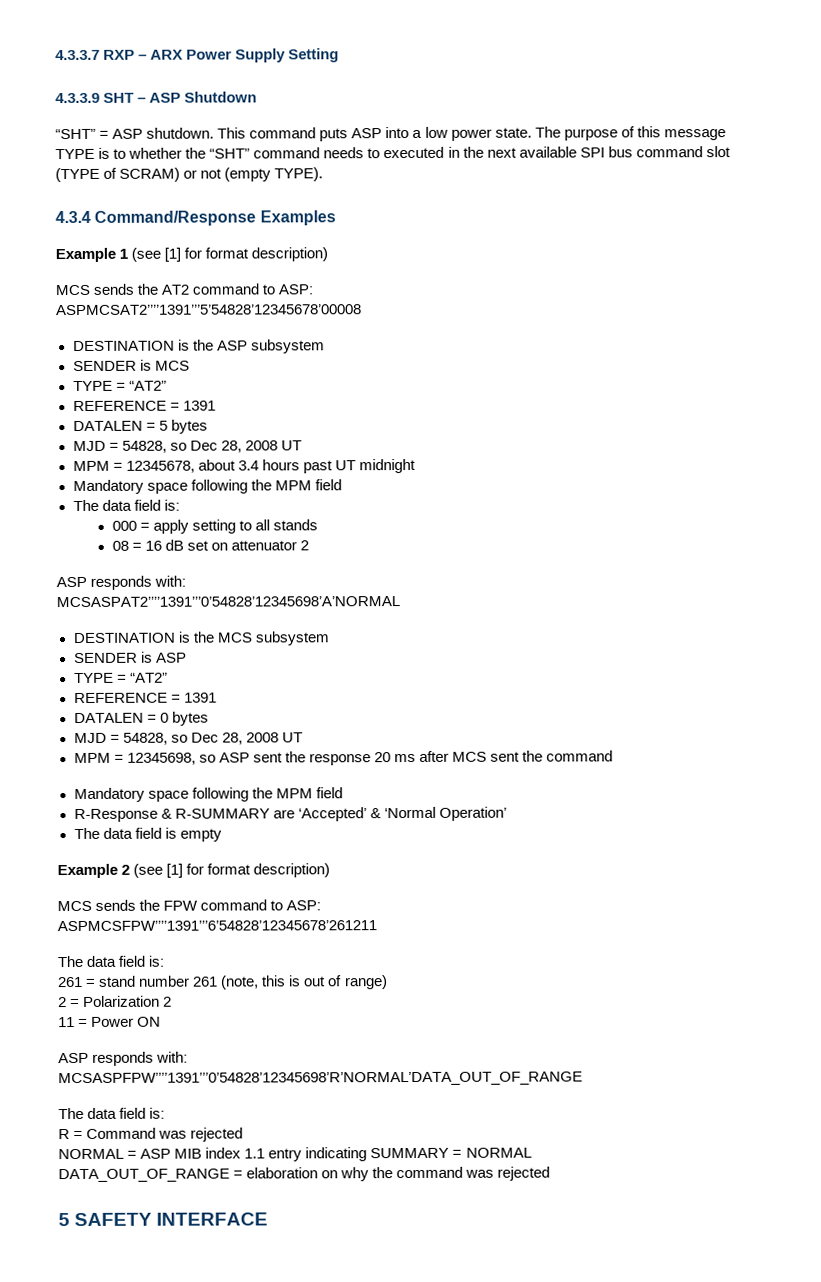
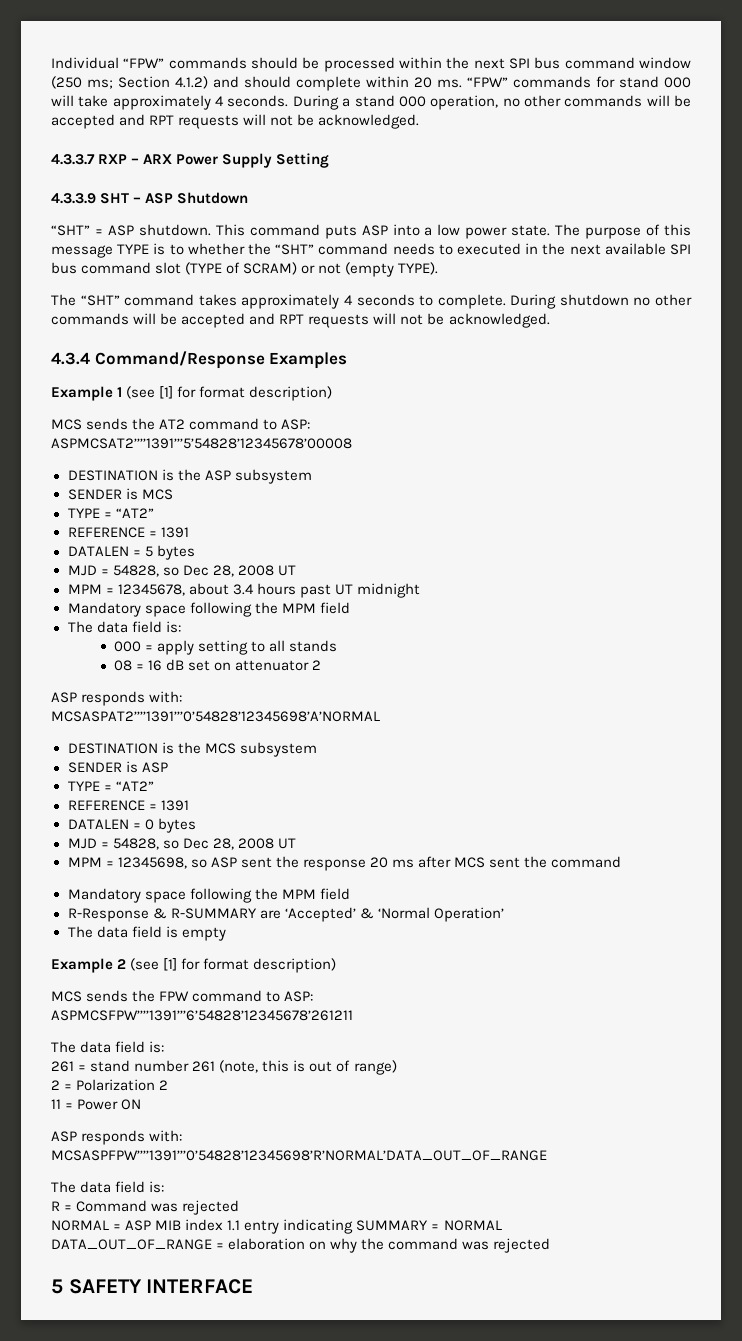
(55, 55) none -> [51,57,691,72] [51,76,691,91] [51,95,692,110] [51,114,420,129] Individual “FPW” commands should be processed within the next SPI bus command window (250 ms; Section 4.1.2) and should complete within 20 ms. “FPW” commands for stand 000 will take approximately 4 seconds. During a stand 000 operation, no other commands will be accepted and RPT requests will not be acknowledged. //
(324, 174) none -> [51,294,692,309] [51,313,550,328] // The “SHT” command takes approximately 4 seconds to complete. During shutdown no other commands will be accepted and RPT requests will not be acknowledged.

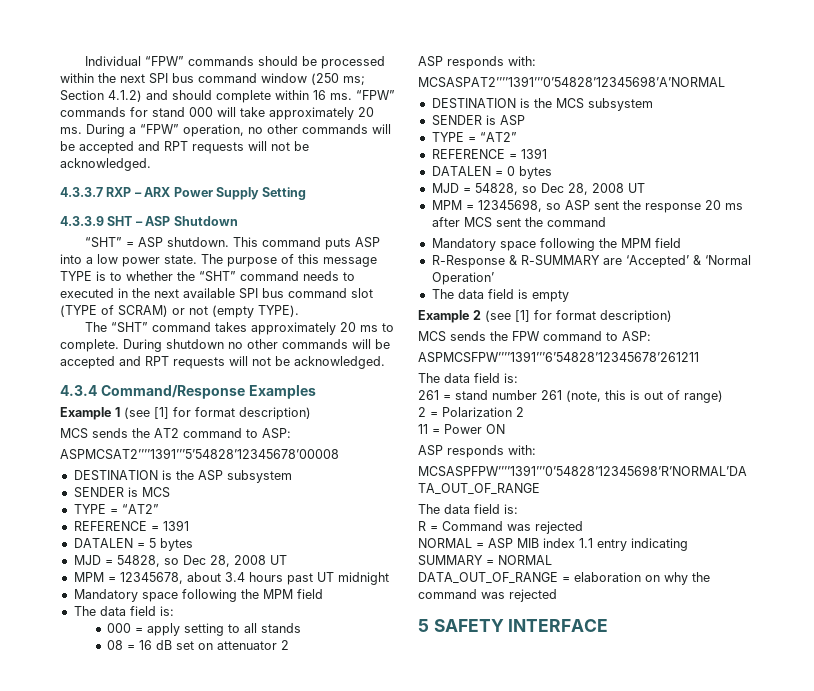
[414,77,432,88] 20 -> [313,90,326,100] 16
[215,95,426,110] 4 seconds. During a stand 000 -> [358,107,374,117] [60,124,179,137] 20 ms. During a “FPW”
[343,294,415,306] 4 seconds -> [340,322,379,332] 20 ms

